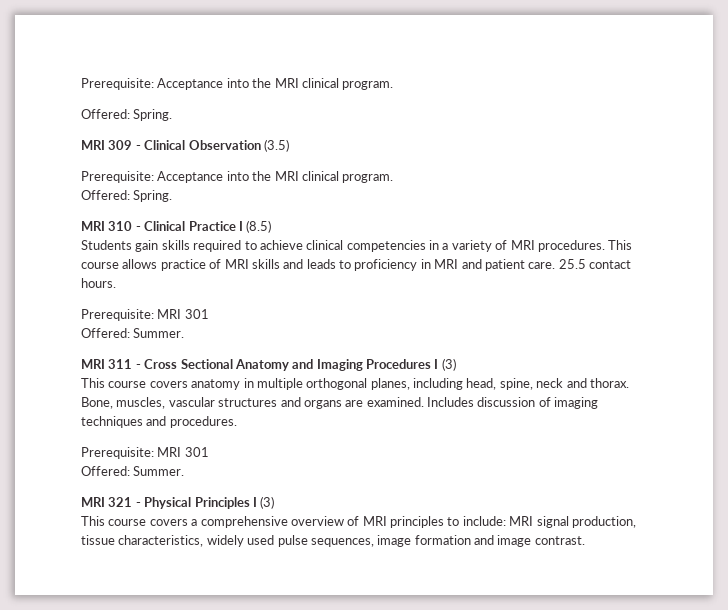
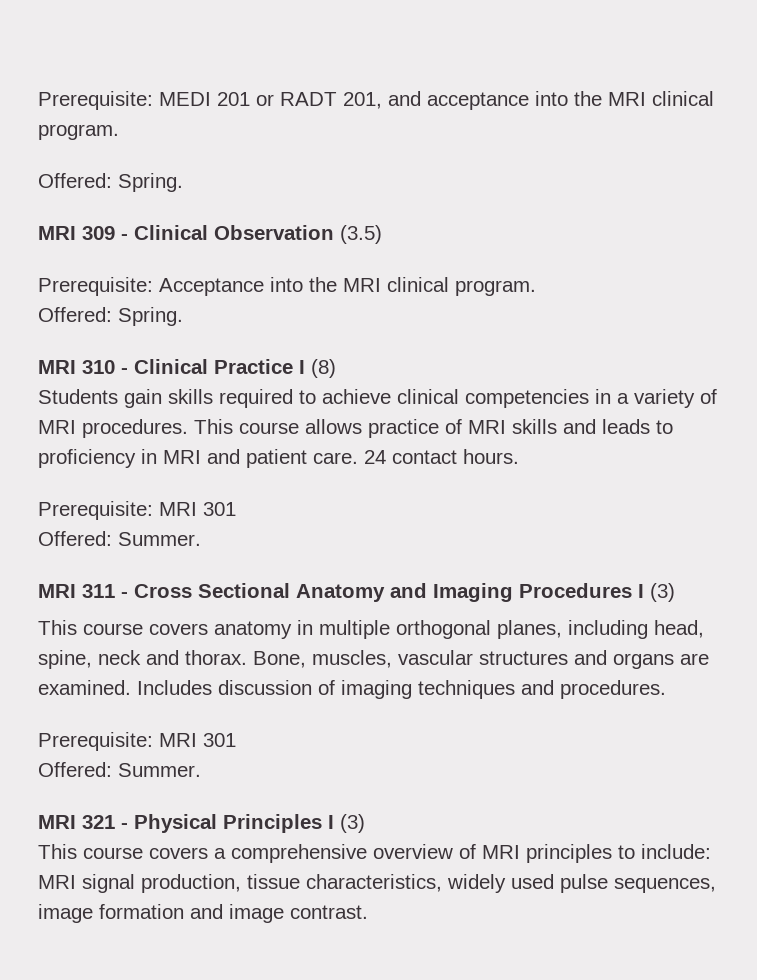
[81,78,224,90] Prerequisite: Acceptance -> [38,91,529,110] Prerequisite: MEDI 201 or RADT 201, and acceptance
[246,220,272,233] (8.5) -> [311,359,336,378] (8)
[558,259,586,269] 25.5 -> [364,450,386,464] 24

